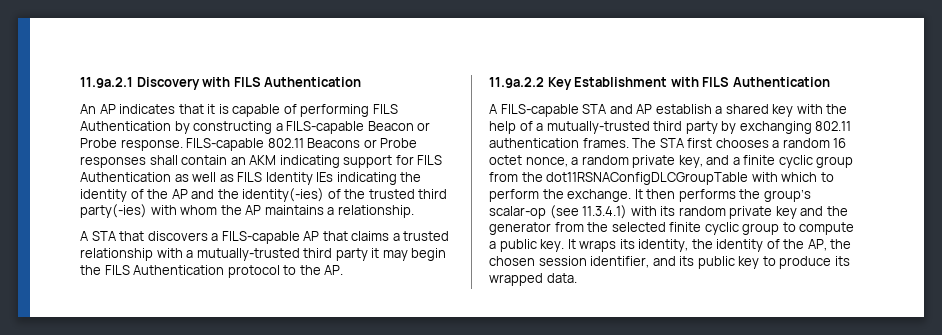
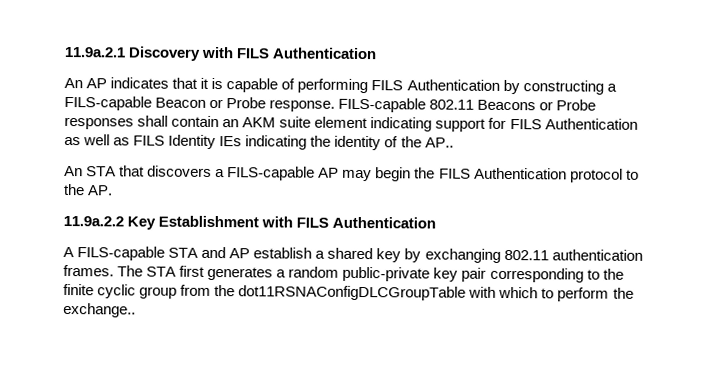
(277, 160) none -> [279,116,369,129] suite element
[171,188,448,202] [80,204,414,218] [80,231,88,241] AP and the identity(-ies) of the trusted third party(-ies) with whom the AP maintains a relationship. // A -> [424,137,454,148] [64,165,83,177] AP.. // An
[322,231,450,241] [80,248,380,261] that claims a trusted relationship with a mutually-trusted third party it -> (340, 172) none
[796,104,848,114] [489,121,718,134] with the help of a mutually-trusted third party -> (402, 255) none
[715,138,847,148] [489,155,740,168] chooses a random 16 octet nonce, a random private key, and a -> [207,266,624,283] generates a random public-private key pair corresponding to the
[567,189,811,202] [489,205,848,219] [489,222,855,235] [489,239,852,252] [489,256,850,269] [489,273,577,286] exchange. It then performs the group’s scalar-op (see 11.3.4.1) with its random private key and the generator from the selected finite cyclic group to compute a public key. It wraps its identity, the identity of the AP, the chosen session identifier, and its public key to produce its wrapped data. -> [63,302,136,318] exchange..

